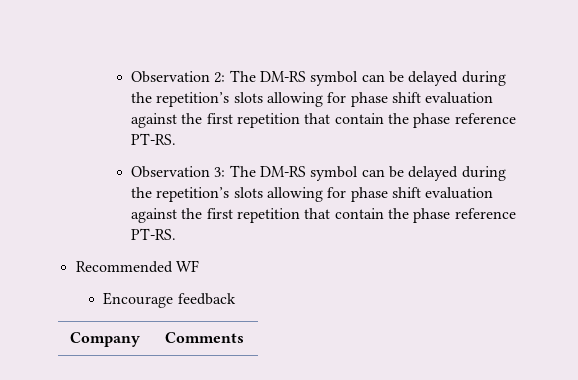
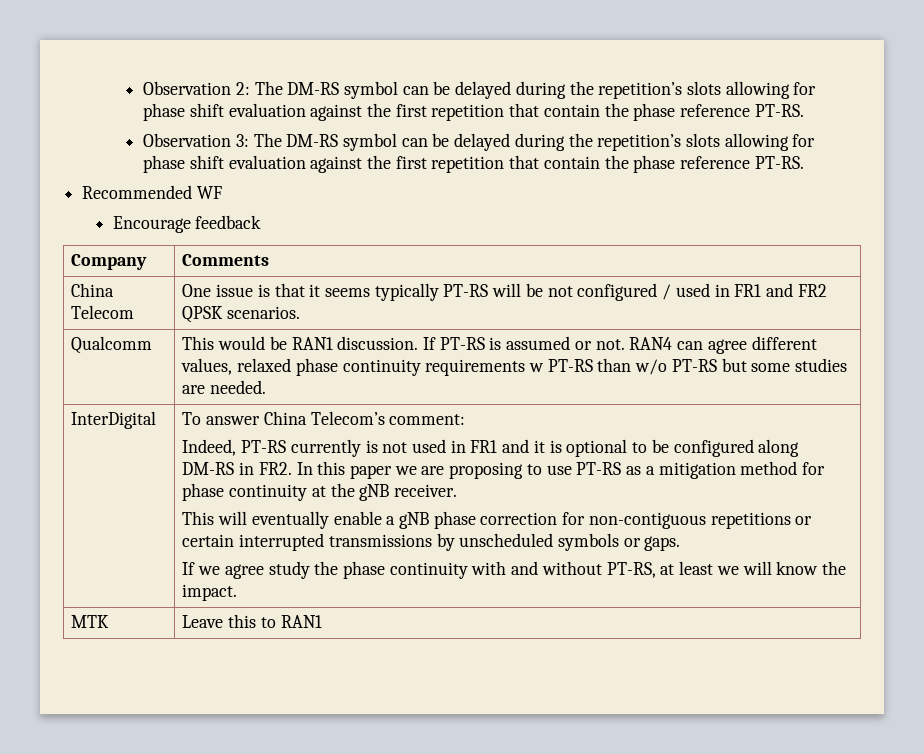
(245, 337) none -> [71,283,115,297] [71,305,135,319] [182,283,827,301] [182,306,301,323] [71,336,153,354] [182,336,817,354] [181,358,848,376] [182,380,267,394] [71,411,157,429] [182,411,466,425] [182,439,800,457] [182,461,826,479] [182,483,458,501] [182,511,813,529] [182,533,681,551] [182,561,847,579] [182,584,238,601] [71,615,110,628] [182,614,322,628] // China Telecom | One issue is that it seems typically PT-RS will be not configured / used in FR1 and FR2 QPSK scenarios. // Qualcomm | This would be RAN1 discussion. If PT-RS is assumed or not. RAN4 can agree different values, relaxed phase continuity requirements w PT-RS than w/o PT-RS but some studies are needed. // InterDigital | To answer China Telecom’s comment: // Indeed, PT-RS currently is not used in FR1 and it is optional to be configured along DM-RS in FR2. In this paper we are proposing to use PT-RS as a mitigation method for phase continuity at the gNB receiver. // This will eventually enable a gNB phase correction for non-contiguous repetitions or certain interrupted transmissions by unscheduled symbols or gaps. // If we agree study the phase continuity with and without PT-RS, at least we will know the impact. // MTK | Leave this to RAN1

